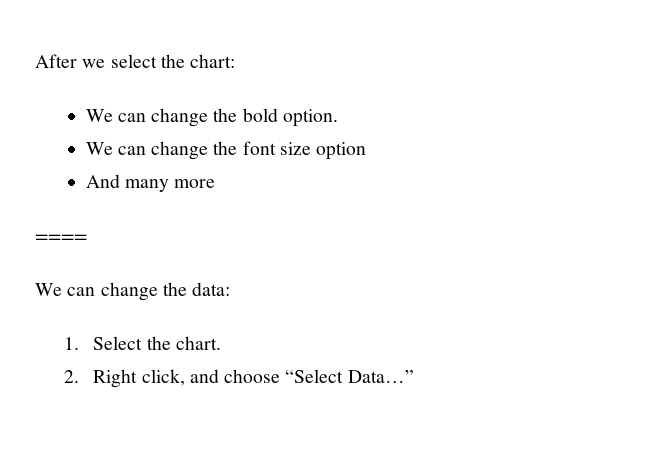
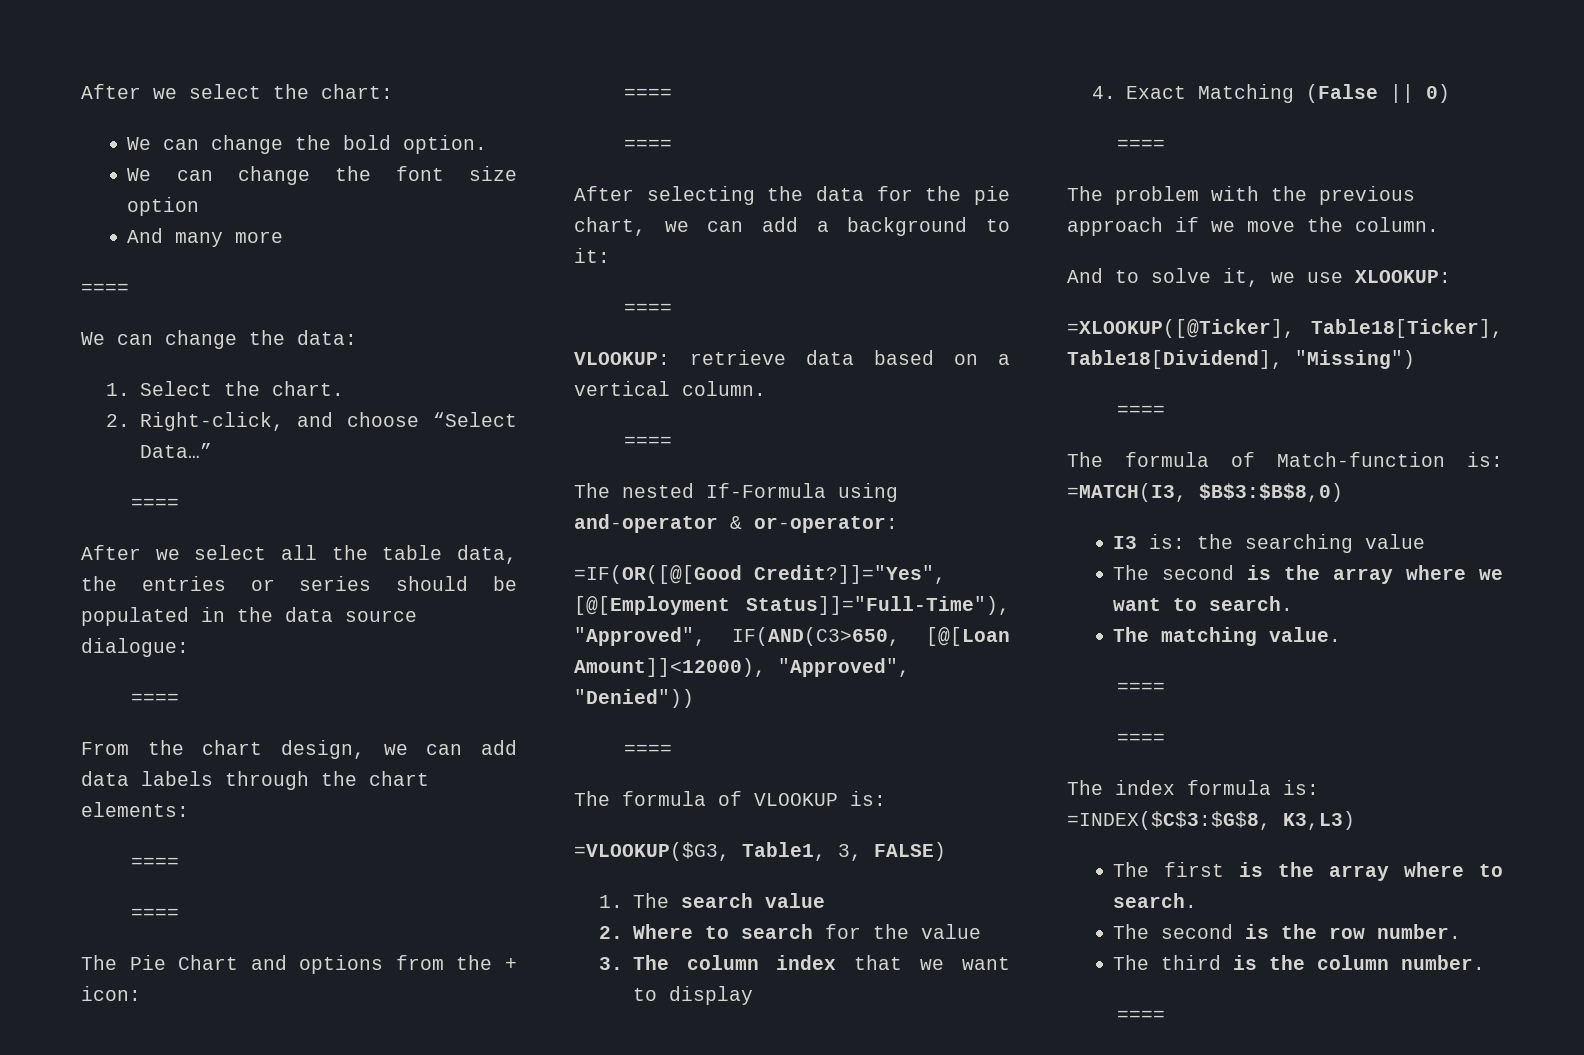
[93,369,185,388] Right click, -> [139,412,284,431] Right-click,
(414, 376) none -> [130,498,179,509] [81,545,517,564] [81,576,517,591] [81,607,417,626] [81,638,189,657] [130,693,179,704] [81,740,517,759] [81,771,429,790] [81,802,189,817] [130,857,179,868] [130,908,179,919] [81,955,517,974] [81,986,141,1001] [623,88,672,99] [623,139,672,150] [574,186,1010,205] [574,217,1010,236] [574,248,610,263] [623,303,672,314] [574,350,1010,365] [574,381,766,396] [623,436,672,447] [574,483,898,502] [574,514,898,533] [574,565,946,584] [574,596,1010,615] [574,627,1010,646] [574,658,910,677] [574,689,694,708] [623,744,672,755] [574,791,886,806] [574,842,946,861] [598,893,825,908] [598,924,981,939] [598,955,1010,970] [632,986,753,1005] [1091,84,1450,103] [1116,139,1165,150] [1067,186,1415,205] [1067,217,1439,236] [1067,268,1451,287] [1067,319,1503,338] [1067,350,1415,369] [1116,405,1165,416] [1067,452,1503,467] [1067,483,1343,502] [1113,534,1426,553] [1113,565,1503,584] [1113,596,1294,611] [1113,627,1342,646] [1116,682,1165,693] [1116,733,1165,744] [1067,780,1319,795] [1067,811,1355,830] [1113,862,1503,881] [1113,893,1198,908] [1113,924,1462,939] [1113,955,1486,970] [1116,1010,1165,1021] // ==== // After we select all the table data, the entries or series should be populated in the data source dialogue: // ==== // From the chart design, we can add data labels through the chart elements: // ==== // ==== // The Pie Chart and options from the + icon: // ==== // ==== // After selecting the data for the pie chart, we can add a background to it: // ==== // VLOOKUP: retrieve data based on a vertical column. // ==== // The nested If-Formula using and-operator & or-operator: // =IF(OR([@[Good Credit?]]="Yes", [@[Employment Status]]="Full-Time"), "Approved", IF(AND(C3>650, [@[Loan Amount]]<12000), "Approved", "Denied")) // ==== // The formula of VLOOKUP is: // =VLOOKUP($G3, Table1, 3, FALSE) // 1. The search value // 2. Where to search for the value // 3. The column index that we want to display // 4. Exact Matching (False || 0) // ==== // The problem with the previous approach if we move the column. // And to solve it, we use XLOOKUP: // =XLOOKUP([@Ticker], Table18[Ticker], Table18[Dividend], "Missing") // ==== // The formula of Match-function is: =MATCH(I3, $B$3:$B$8,0) // I3 is: the searching value // The second is the array where we want to search. // The matching value. // ==== // ==== // The index formula is: =INDEX($C$3:$G$8, K3,L3) // The first is the array where to search. // The second is the row number. // The third is the column number. // ====

